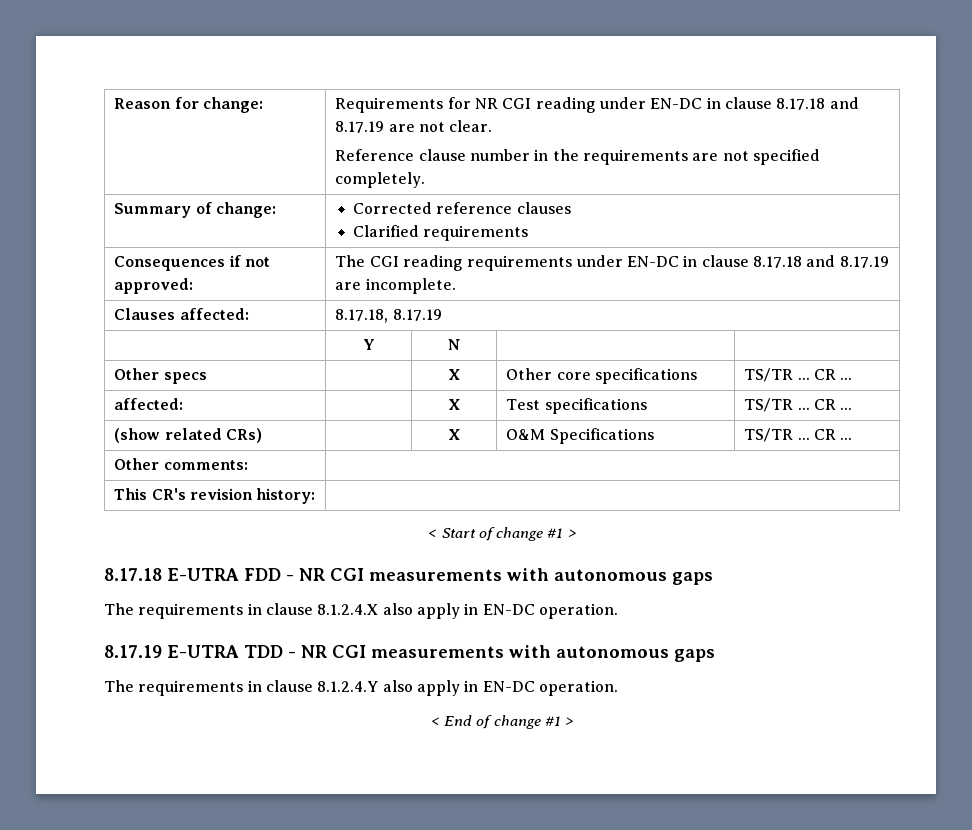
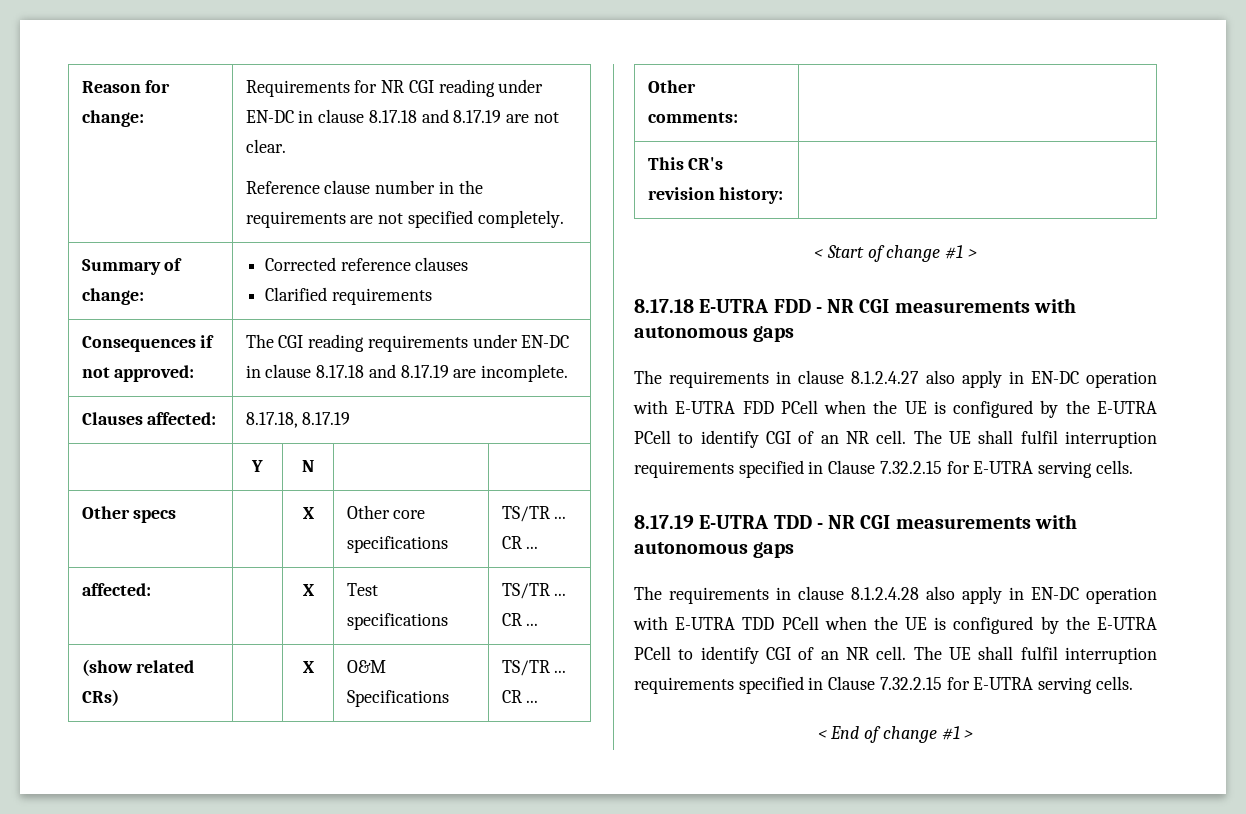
[317,603,618,619] 8.1.2.4.X also apply in EN-DC operation. -> [851,370,1157,388] [633,400,1157,418] [634,430,1157,448] [634,460,1133,478] 8.1.2.4.27 also apply in EN-DC operation with E-UTRA FDD PCell when the UE is configured by the E-UTRA PCell to identify CGI of an NR cell. The UE shall fulfil interruption requirements specified in Clause 7.32.2.15 for E-UTRA serving cells.
[317,680,618,696] 8.1.2.4.Y also apply in EN-DC operation. -> [851,586,1157,604] [633,616,1157,634] [634,646,1157,664] [634,676,1133,694] 8.1.2.4.28 also apply in EN-DC operation with E-UTRA TDD PCell when the UE is configured by the E-UTRA PCell to identify CGI of an NR cell. The UE shall fulfil interruption requirements specified in Clause 7.32.2.15 for E-UTRA serving cells.

